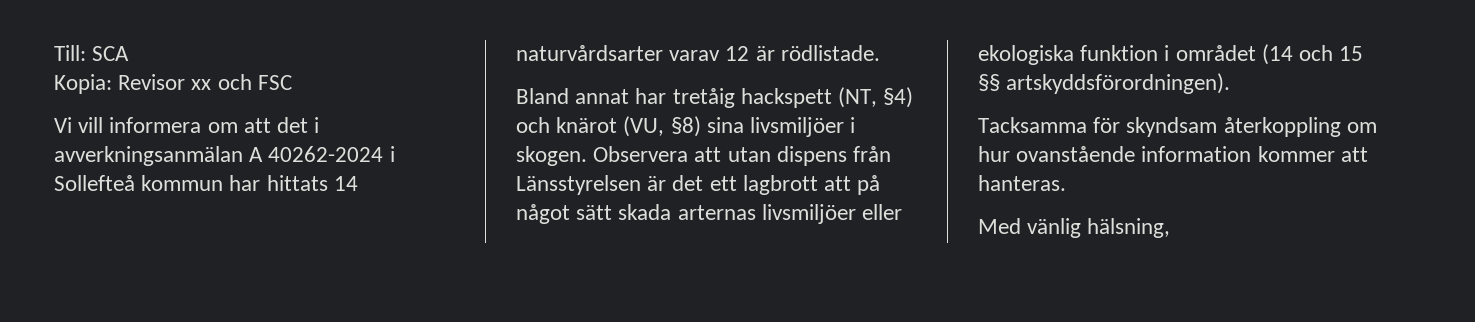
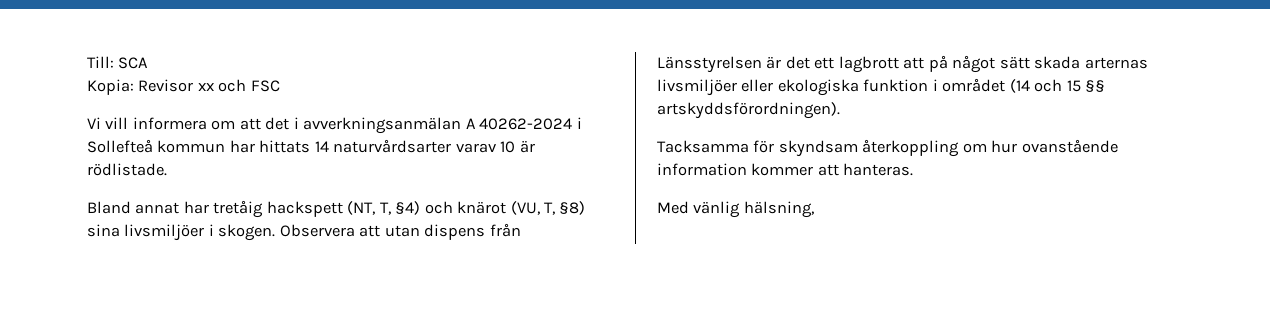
[725,46,750,61] 12 -> [500,141,516,153] 10
(878, 97) none -> [379,202,391,215] T,
(665, 126) none -> [544,202,556,215] T,

